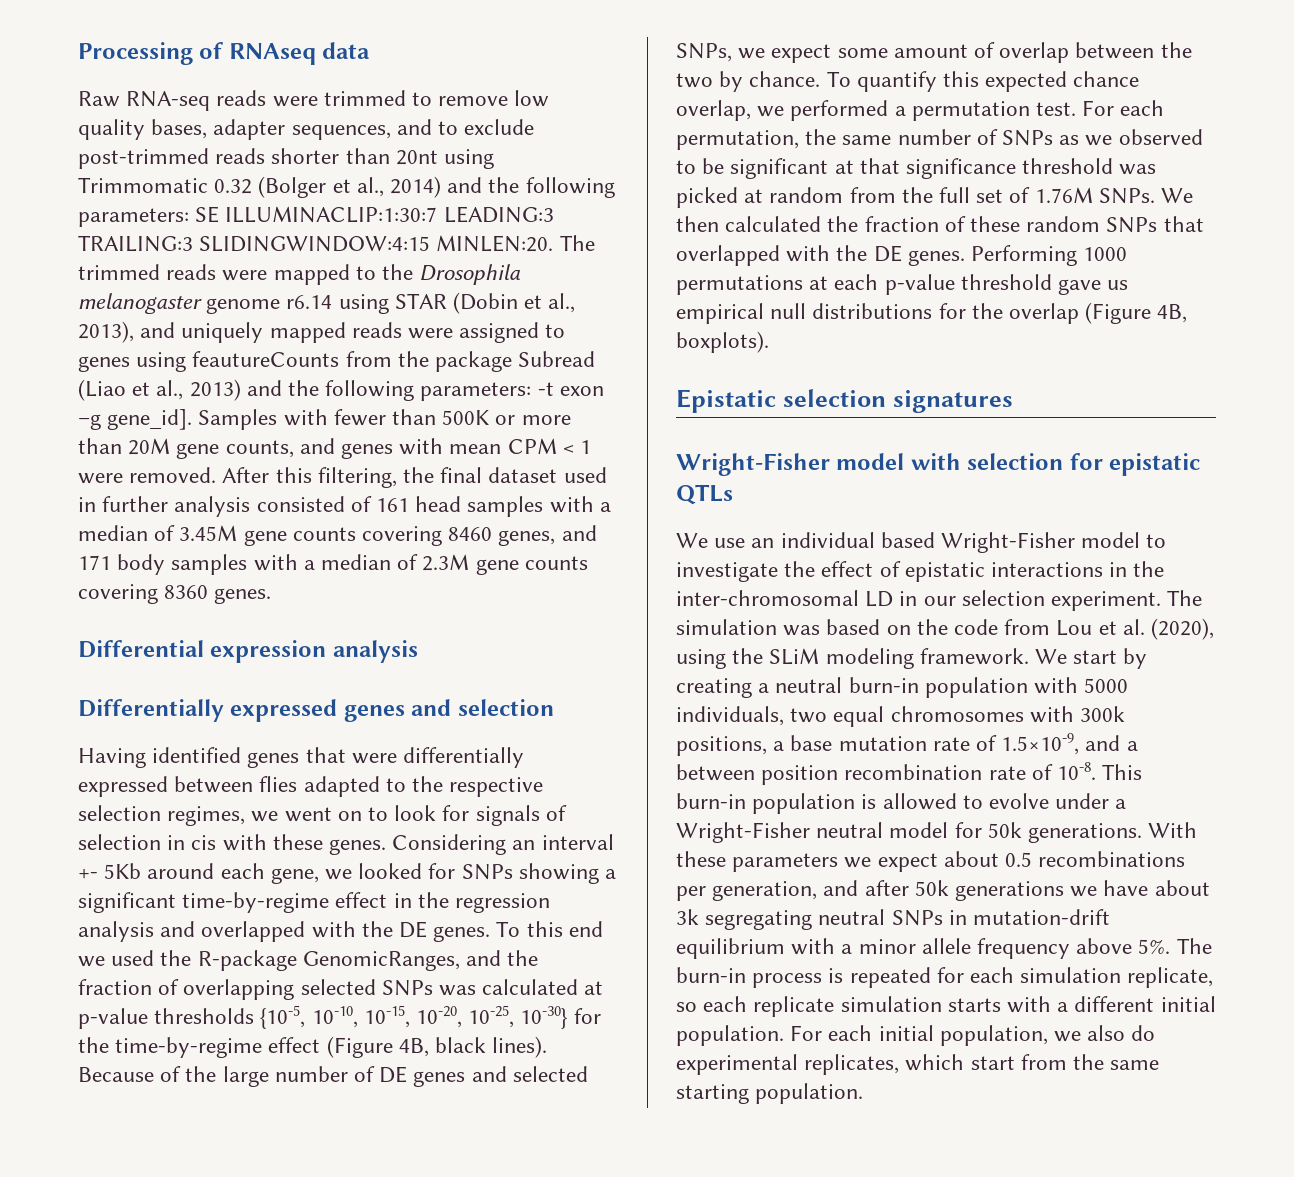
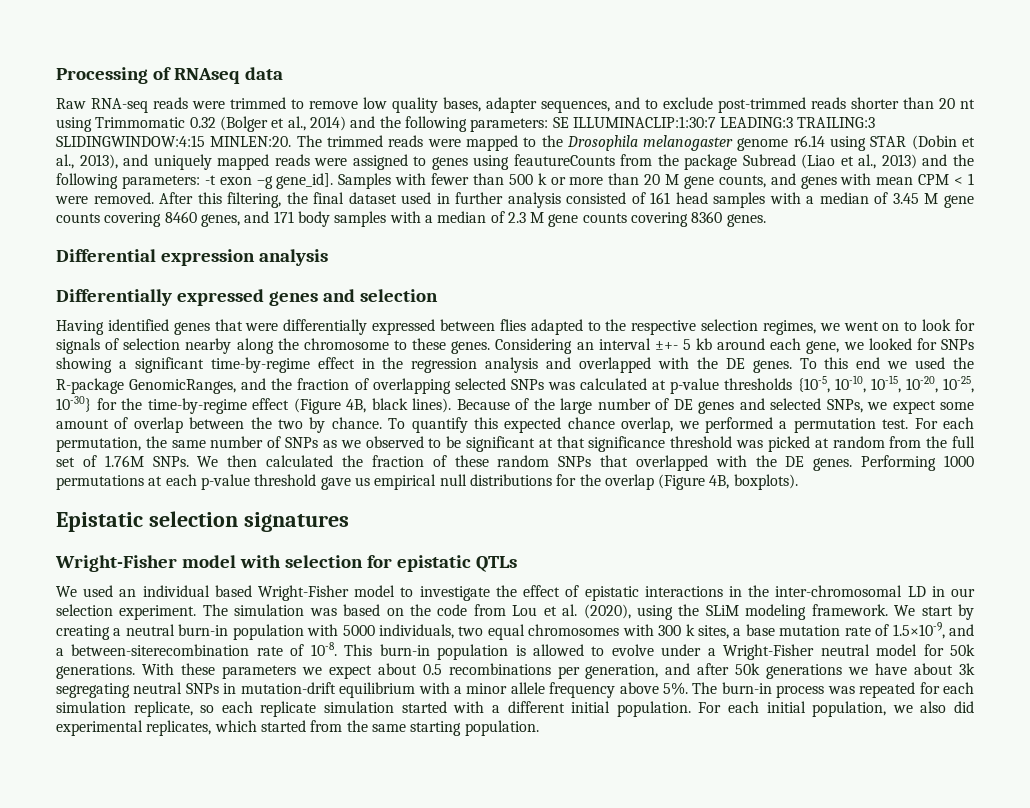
[395,150,438,165] 20nt -> [939,98,975,109] 20 nt
[442,410,490,425] 500K -> [508,173,547,185] 500 k
[128,438,171,455] 20M -> [644,174,680,185] 20 M
[179,525,238,541] 3.45M -> [892,193,939,204] 3.45 M
[422,554,470,571] 2.3M -> [507,212,545,223] 2.3 M
[167,834,267,851] in cis with -> [185,338,407,354] nearby along the chromosome to
[78,863,142,879] +- 5Kb -> [654,338,713,350] ±+- 5 kb
[714,538,746,548] use -> [83,585,114,597] used
[1080,706,1126,722] [676,736,767,756] 300k positions, -> [658,624,730,639] 300 k sites,
[676,764,983,785] between position recombination -> [71,644,250,656] between-siterecombination
[828,968,844,983] is -> [827,686,855,694] was
[947,998,1001,1012] starts -> [401,701,447,713] started
[1131,1025,1156,1041] do -> [953,701,974,713] did
[970,1056,1015,1070] start -> [260,720,306,732] started

